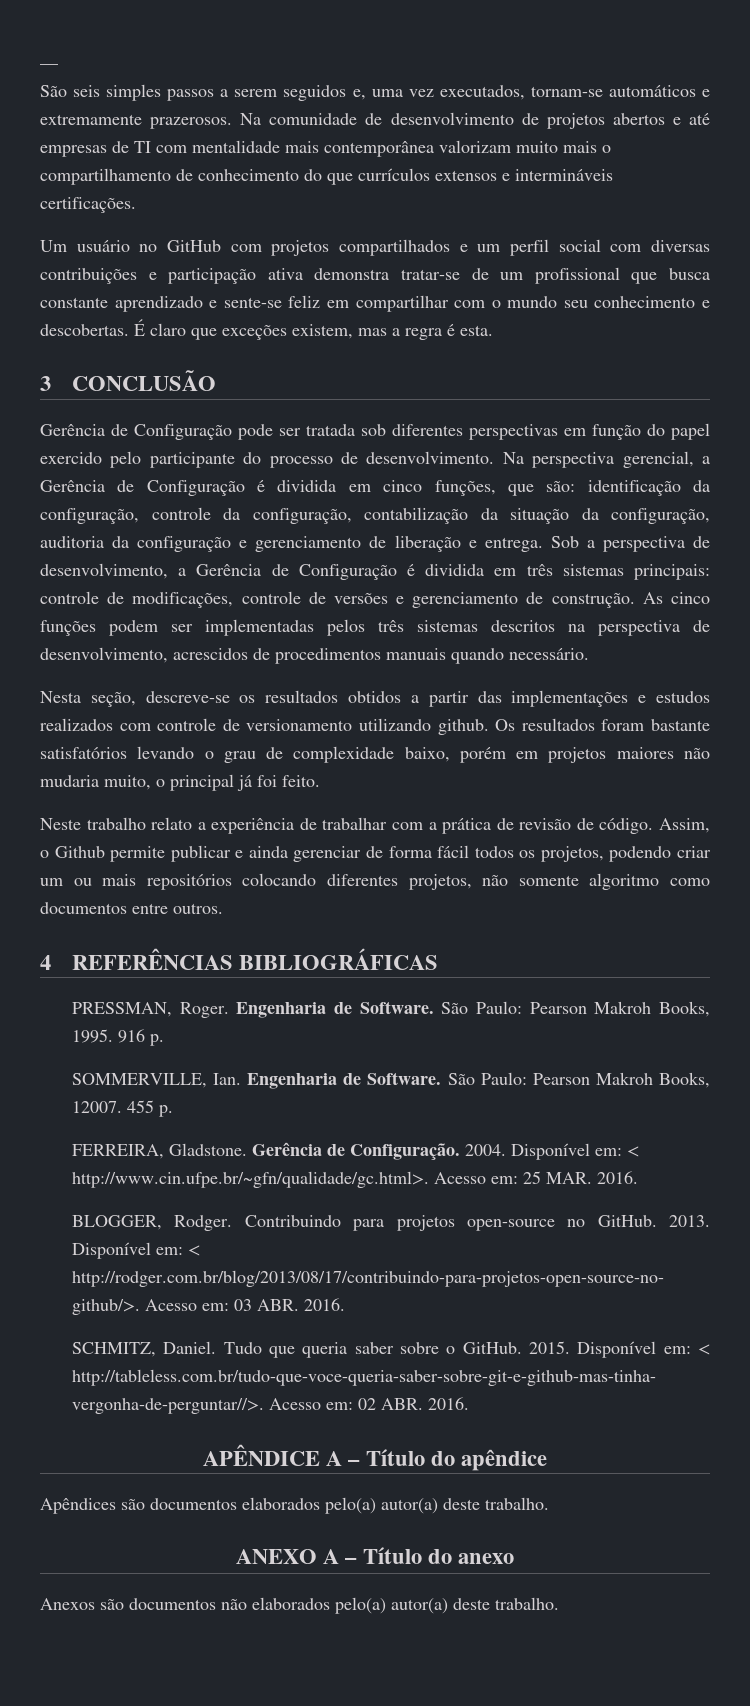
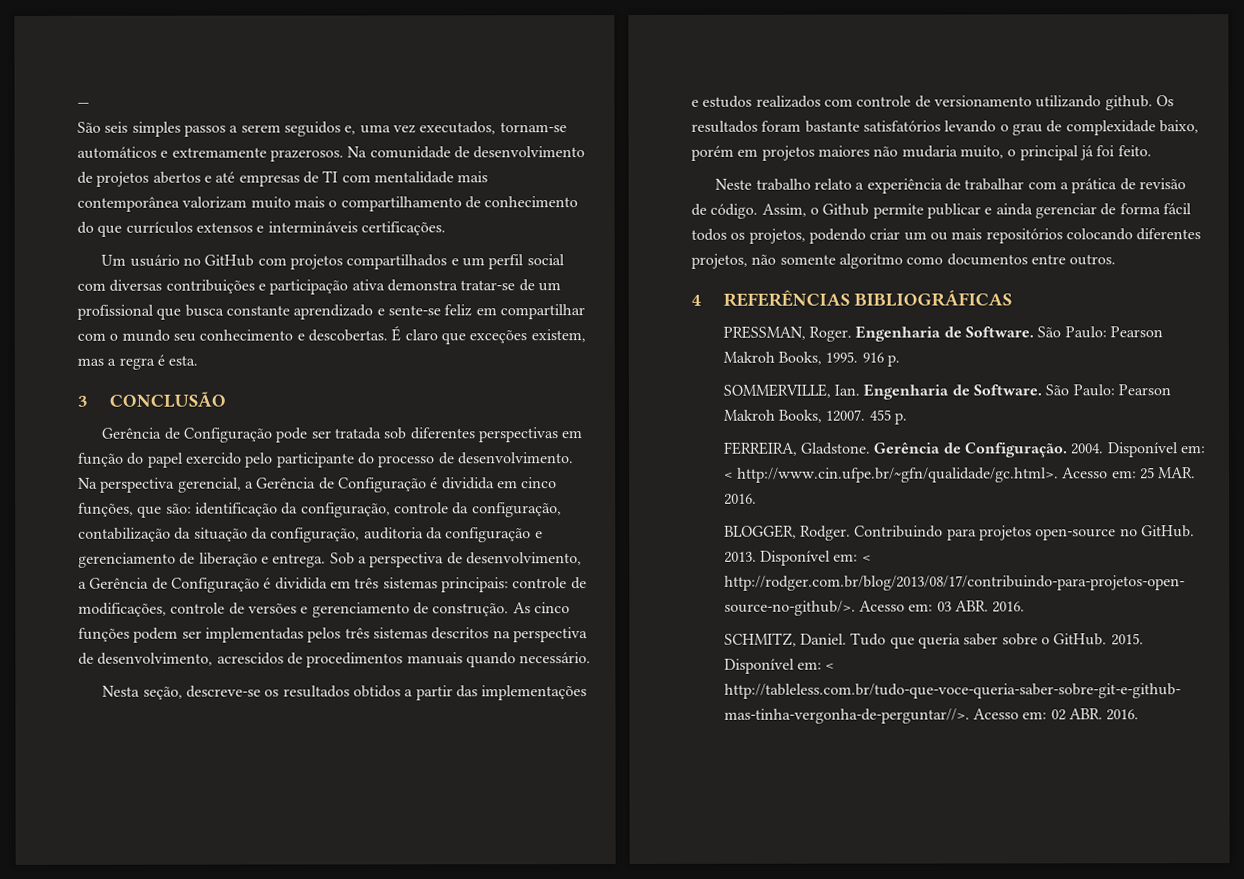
[203,1444,547,1471] [40,1497,549,1514] [236,1547,514,1564] [40,1597,559,1614] // APÊNDICE A – Título do apêndice // Apêndices são documentos elaborados pelo(a) autor(a) deste trabalho. // ANEXO A – Título do anexo // Anexos são documentos não elaborados pelo(a) autor(a) deste trabalho. -> (1140, 715) none

